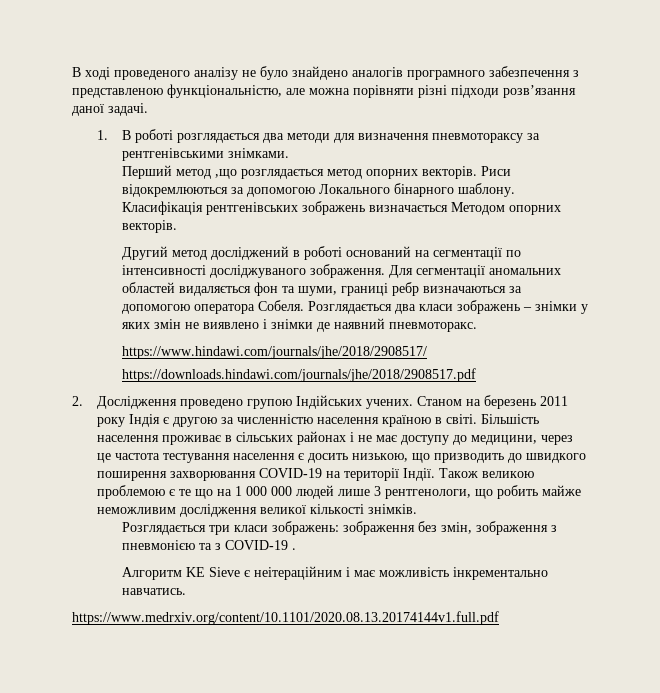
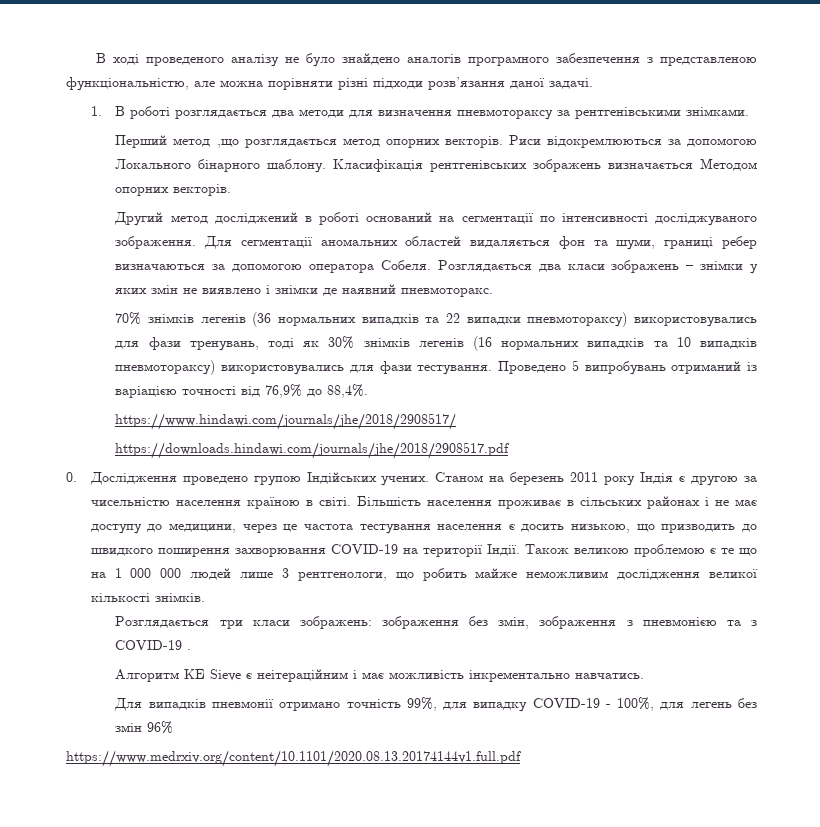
[391,282,419,296] ребр -> [721,236,757,249] ребер
(477, 327) none -> [115,312,757,327] [115,336,757,351] [115,360,757,375] [115,384,369,398] // 70% знімків легенів (36 нормальних випадків та 22 випадки пневмотораксу) використовувались для фази тренувань, тоді як 30% знімків легенів (16 нормальних випадків та 10 випадків пневмотораксу) використовувались для фази тестування. Проведено 5 випробувань отриманий із варіацією точності від 76,9% до 88,4%.
[72,396,83,406] 2. -> [66,472,77,482] 0.
[236,414,313,424] численністю -> [90,497,170,506] чисельністю
(186, 591) none -> [114,697,757,712] [115,721,174,734] // Для випадків пневмонії отримано точність 99%, для випадку COVID-19 - 100%, для легень без змін 96%

